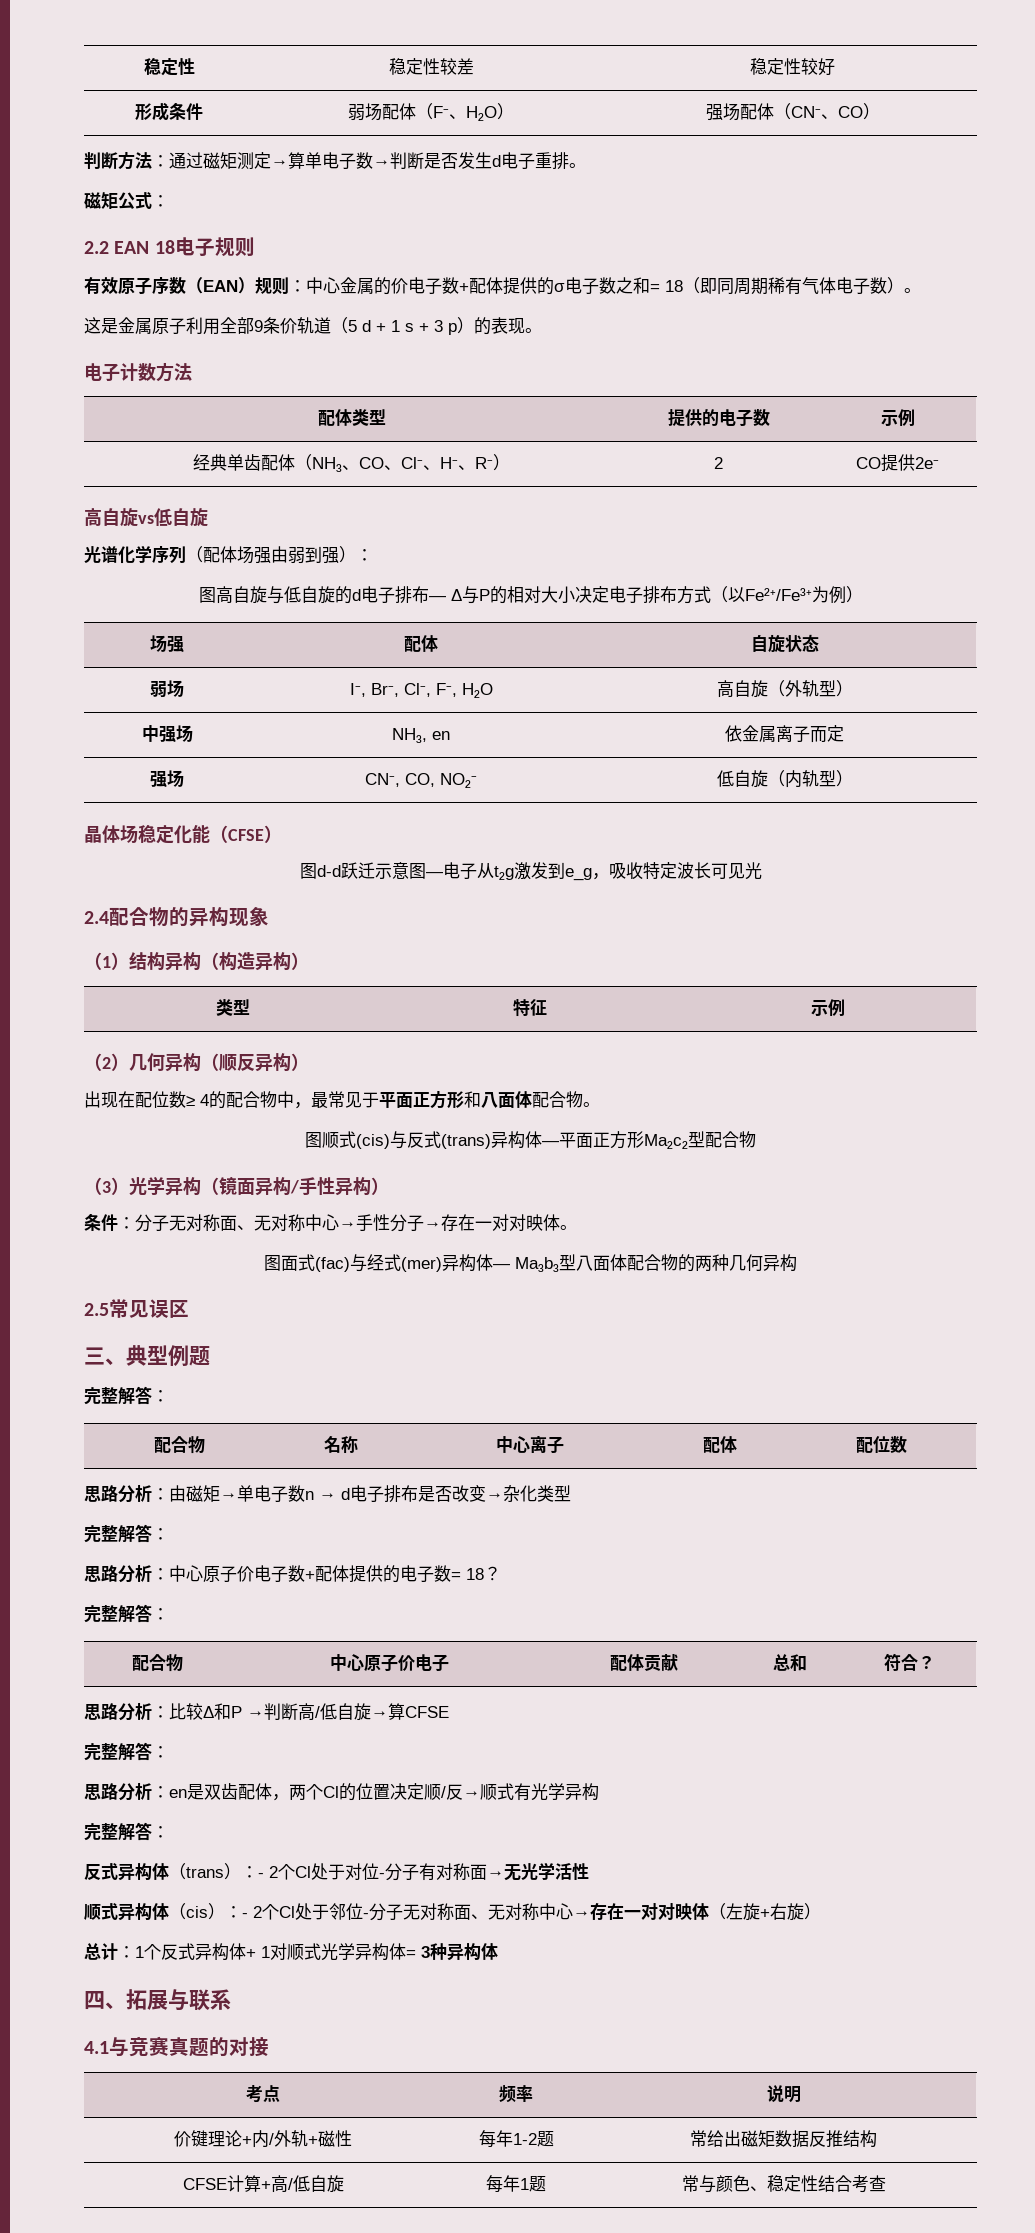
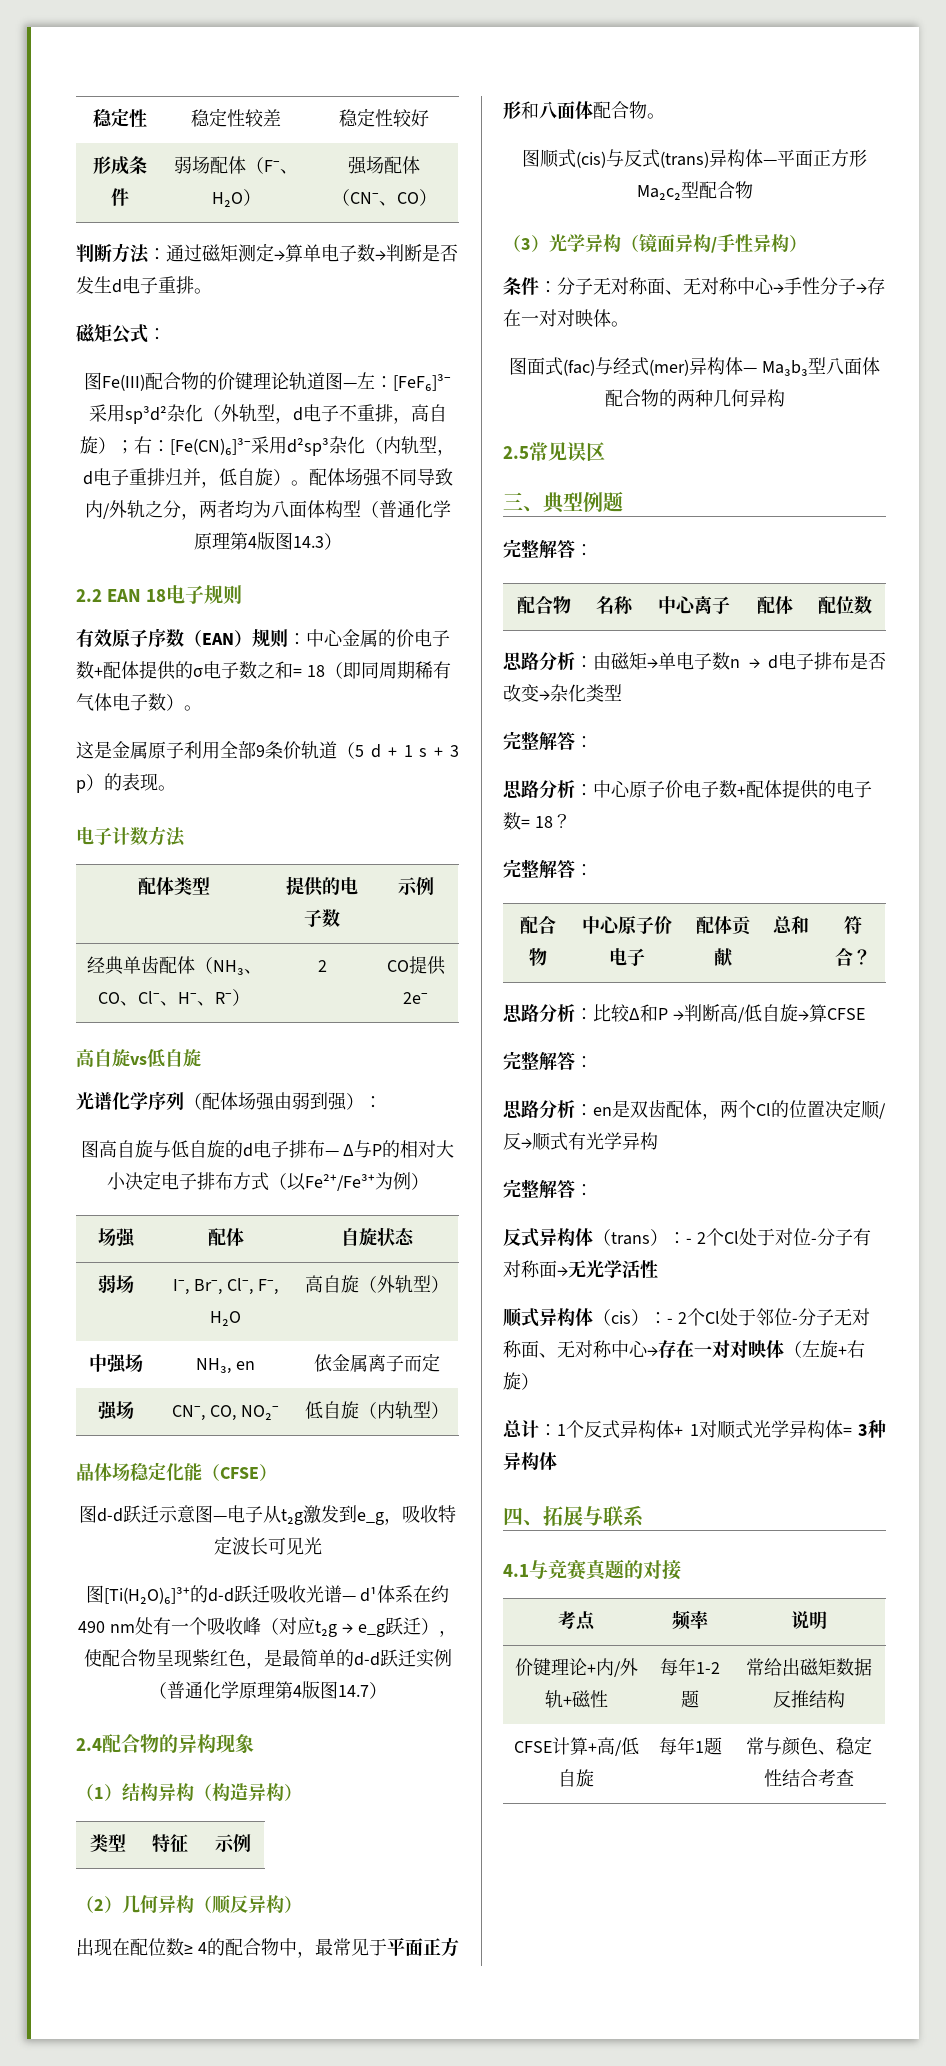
(169, 201) none -> [84,372,451,391] [88,404,447,424] [80,436,455,456] [82,468,453,488] [84,500,451,520] [193,532,342,550] // 图Fe(III)配合物的价键理论轨道图—左：[FeF₆]³⁻采用sp³d²杂化（外轨型，d电子不重排，高自旋）；右：[Fe(CN)₆]³⁻采用d²sp³杂化（内轨型，d电子重排归并，低自旋）。配体场强不同导致内/外轨之分，两者均为八面体构型（普通化学原理第4版图14.3）
(762, 871) none -> [85,1585,450,1604] [78,1617,457,1637] [83,1649,452,1669] [148,1681,387,1699] // 图[Ti(H₂O)₆]³⁺的d-d跃迁吸收光谱— d¹体系在约490 nm处有一个吸收峰（对应t₂g → e_g跃迁），使配合物呈现紫红色，是最简单的d-d跃迁实例（普通化学原理第4版图14.7）

